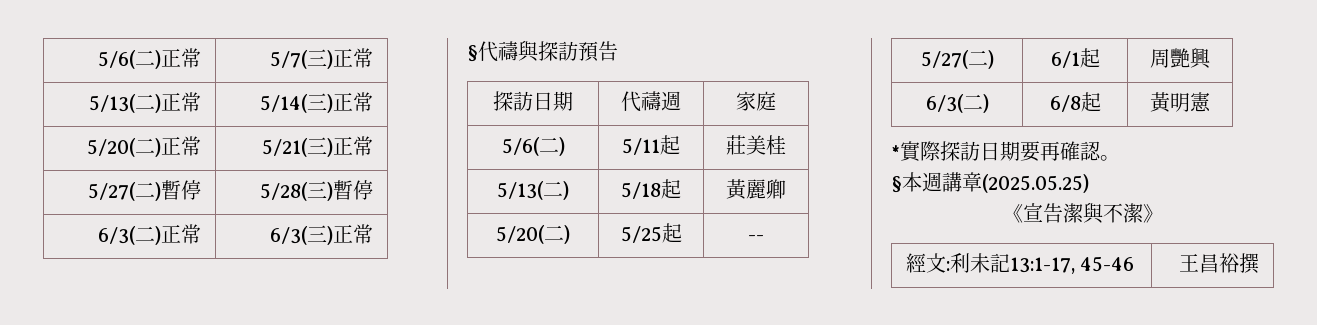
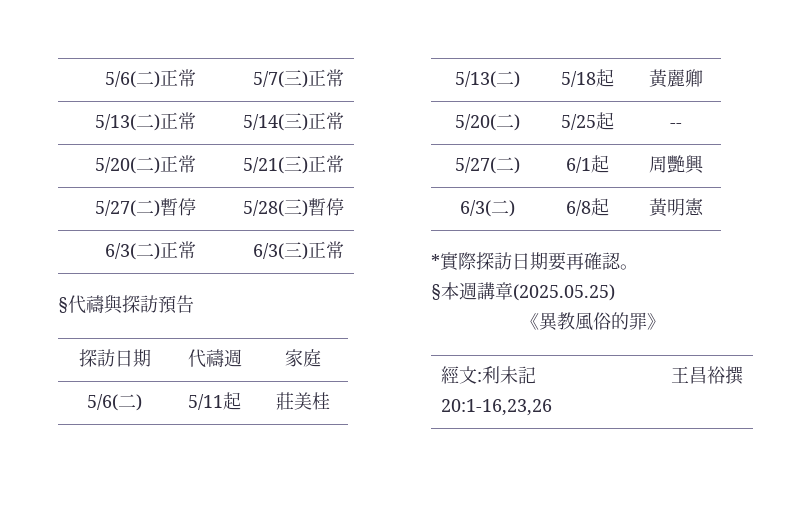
[1022,202,1143,224] 宣告潔與不潔 -> [538,312,647,331] 異教風俗的罪
[1009,256,1135,274] 13:1-17, 45-46 -> [441,399,553,416] 20:1-16,23,26

